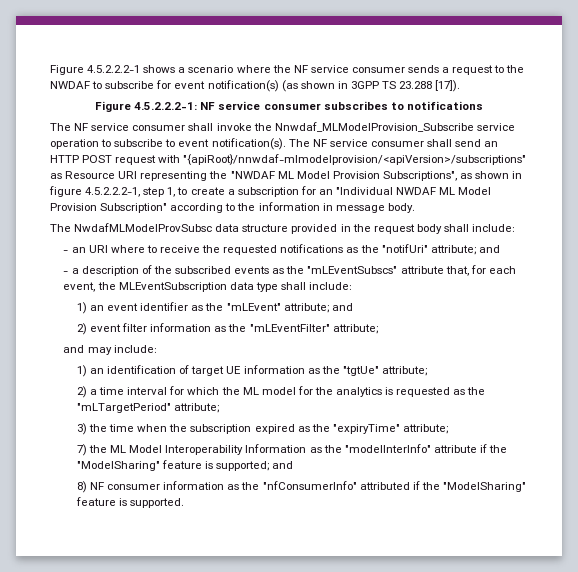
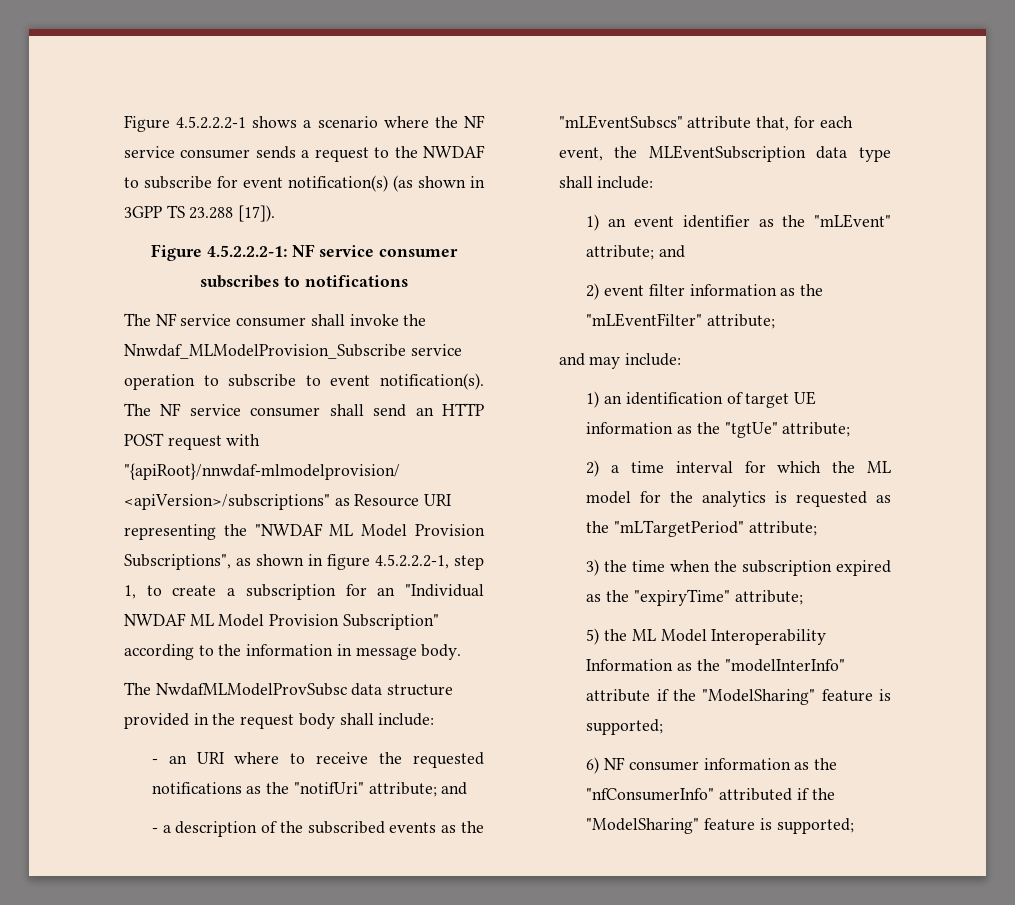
[76,444,87,456] 7) -> [586,628,600,645] 5)
[272,461,294,469] [76,481,87,493] and // 8) -> [586,757,600,774] // 6)
[130,498,185,508] supported. -> [776,818,854,834] supported;

